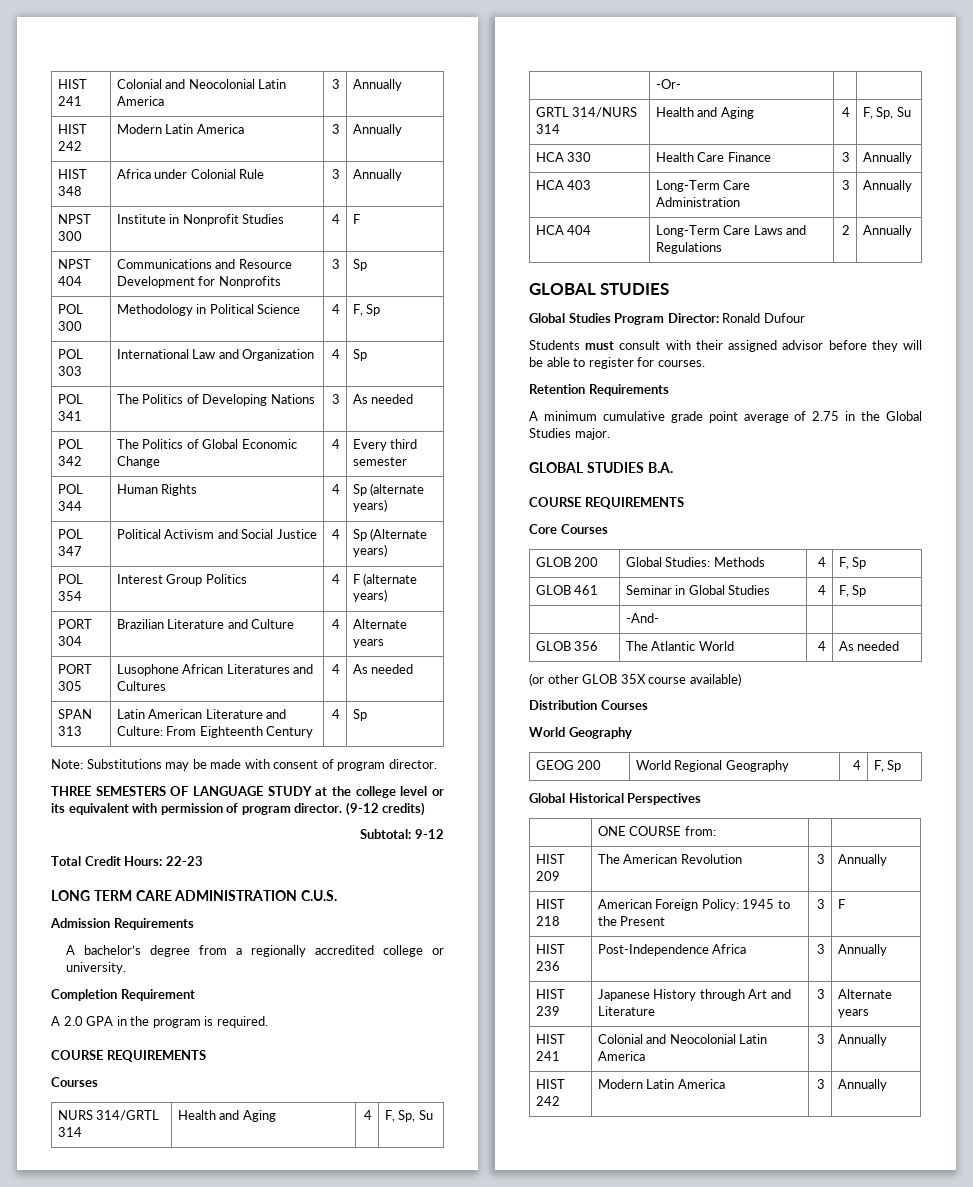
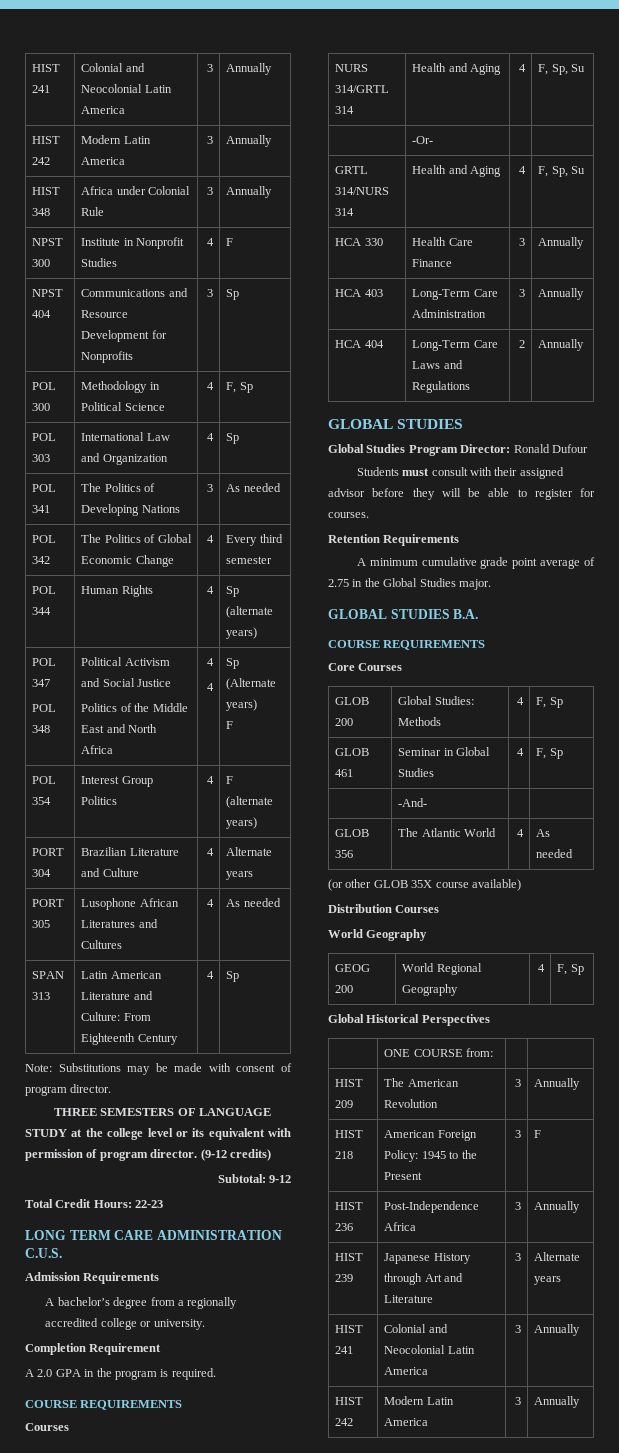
(82, 551) none -> [32,704,57,712] [32,725,51,733] // POL 348
[332,529,341,539] | 4 -> [81,703,188,712] [81,724,158,733] [81,745,114,754] [206,658,214,666] [206,683,214,691] // Politics of the Middle East and North Africa | 4 // 4
(387, 550) none -> [226,721,234,729] // F

